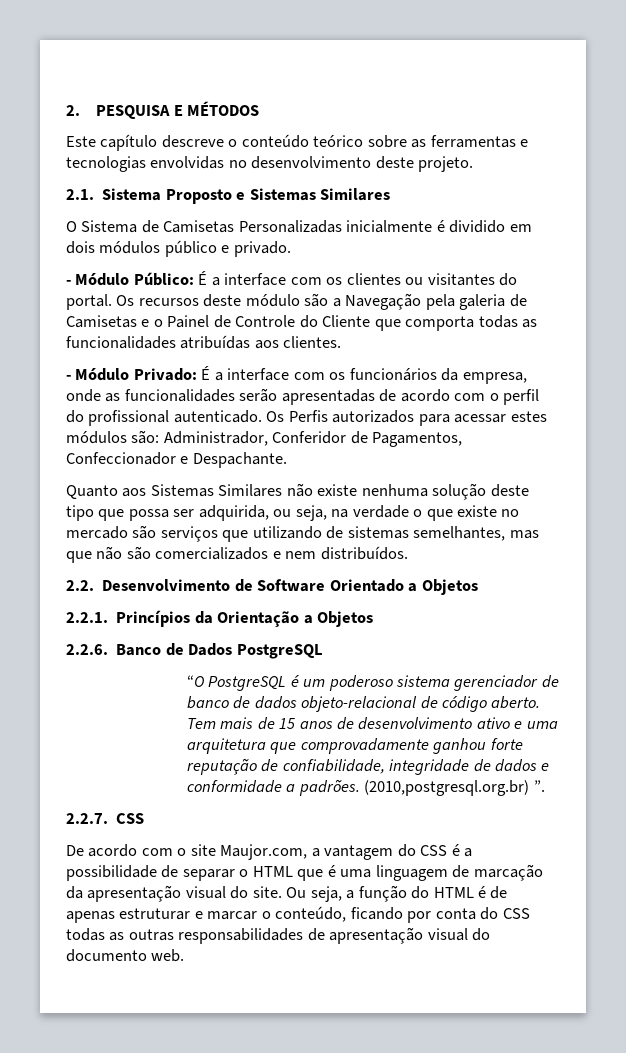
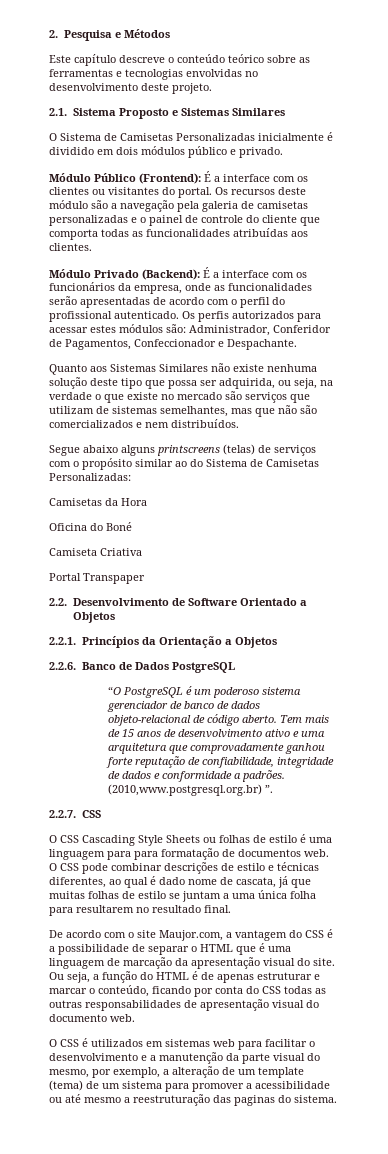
[96,101,260,119] PESQUISA E MÉTODOS -> [63,29,170,41] Pesquisa e Métodos
[66,272,194,286] - Módulo Público: -> [49,173,201,184] Módulo Público (Frontend):
[345,293,422,310] Navegação -> [120,200,174,212] navegação
[66,315,371,328] Camisetas e o Painel de Controle do Cliente -> [257,201,308,209] [49,215,297,226] camisetas personalizadas e o painel de controle do cliente
[66,368,197,381] - Módulo Privado: -> [49,269,200,280] Módulo Privado (Backend):
[288,410,328,422] Perfis -> [198,311,229,322] perfis
[252,526,322,539] utilizando -> [49,406,94,414] utilizam
(408, 553) none -> [49,444,316,456] [49,458,319,470] [49,473,131,481] [49,498,147,506] [49,522,132,531] [49,548,142,556] [49,573,145,584] // Segue abaixo alguns printscreens (telas) de serviços com o propósito similar ao do Sistema de Camisetas Personalizadas: // Camisetas da Hora // Oficina do Boné // Camiseta Criativa // Portal Transpaper
[364,780,530,796] (2010,postgresql.org.br) -> [108,784,263,796] (2010,www.postgresql.org.br)
(145, 818) none -> [49,834,332,846] [49,848,329,860] [49,862,319,874] [49,876,311,888] [49,890,316,902] [49,905,231,916] // O CSS Cascading Style Sheets ou folhas de estilo é uma linguagem para para formatação de documentos web. O CSS pode combinar descrições de estilo e técnicas diferentes, ao qual é dado nome de cascata, já que muitas folhas de estilo se juntam a uma única folha para resultarem no resultado final.
(185, 955) none -> [49,1038,315,1050] [49,1052,320,1064] [49,1066,304,1078] [49,1080,330,1092] [49,1094,337,1106] // O CSS é utilizados em sistemas web para facilitar o desenvolvimento e a manutenção da parte visual do mesmo, por exemplo, a alteração de um template (tema) de um sistema para promover a acessibilidade ou até mesmo a reestruturação das paginas do sistema.

